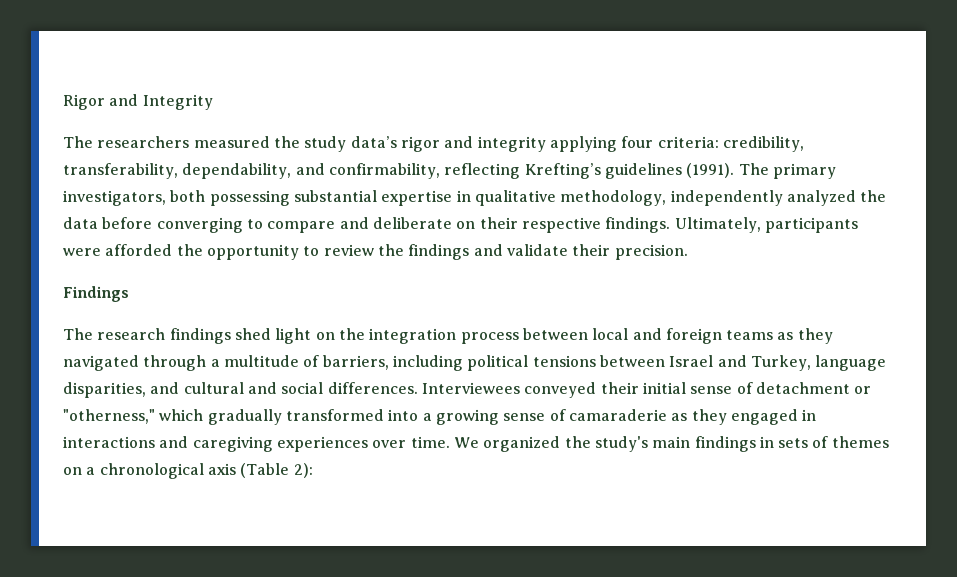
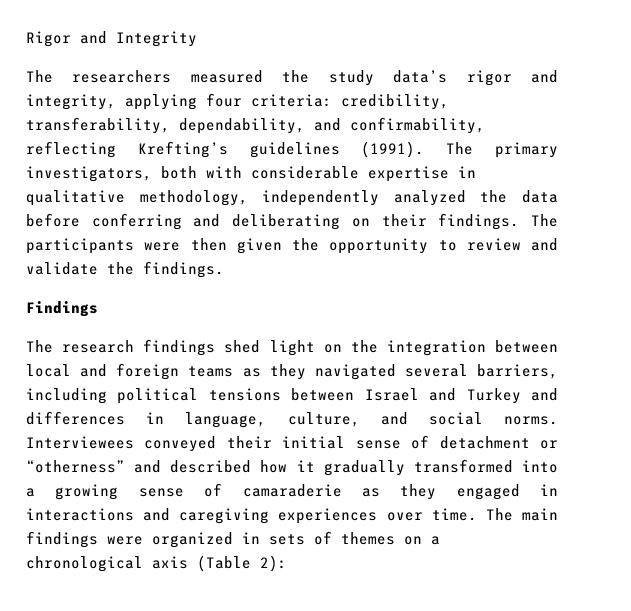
[477,136,546,152] integrity -> [26,94,116,110] integrity,
[209,190,377,206] possessing substantial -> [206,166,359,179] with considerable
[156,217,858,233] [63,244,688,260] converging to compare and deliberate on their respective findings. Ultimately, participants were afforded the opportunity to review the findings and validate their precision. -> [91,213,558,230] [26,238,558,254] [26,261,224,278] conferring and deliberating on their findings. The participants were then given the opportunity to review and validate the findings.
[460,332,519,344] process -> (486, 348) none
[143,355,320,371] through a multitude of -> [404,364,468,377] several
[750,355,887,371] [63,382,244,398] Turkey, language disparities, and cultural -> [466,388,558,404] [26,411,360,428] Turkey and differences in language, culture,
[327,382,418,394] differences. -> [504,416,558,425] norms.
[63,409,204,424] "otherness," which -> [26,460,315,473] “otherness” and described how it
[453,436,756,452] We organized the study's main findings -> [485,508,559,521] [26,531,233,548] The main findings were organized

